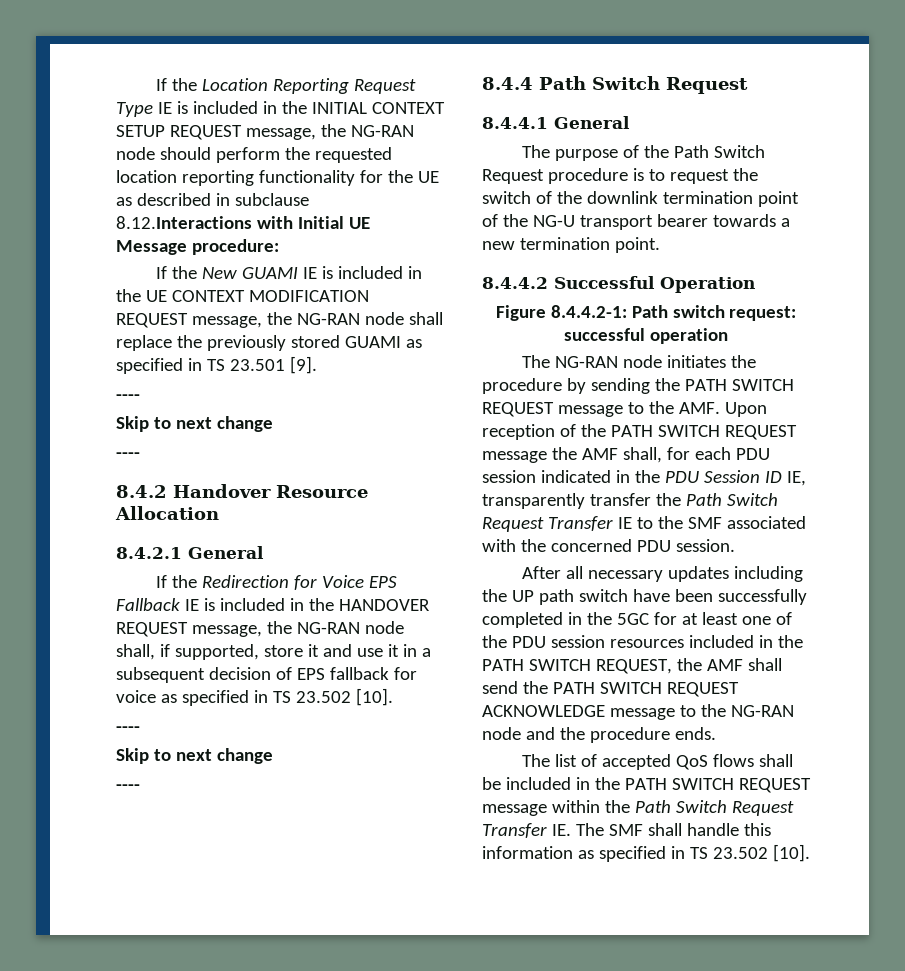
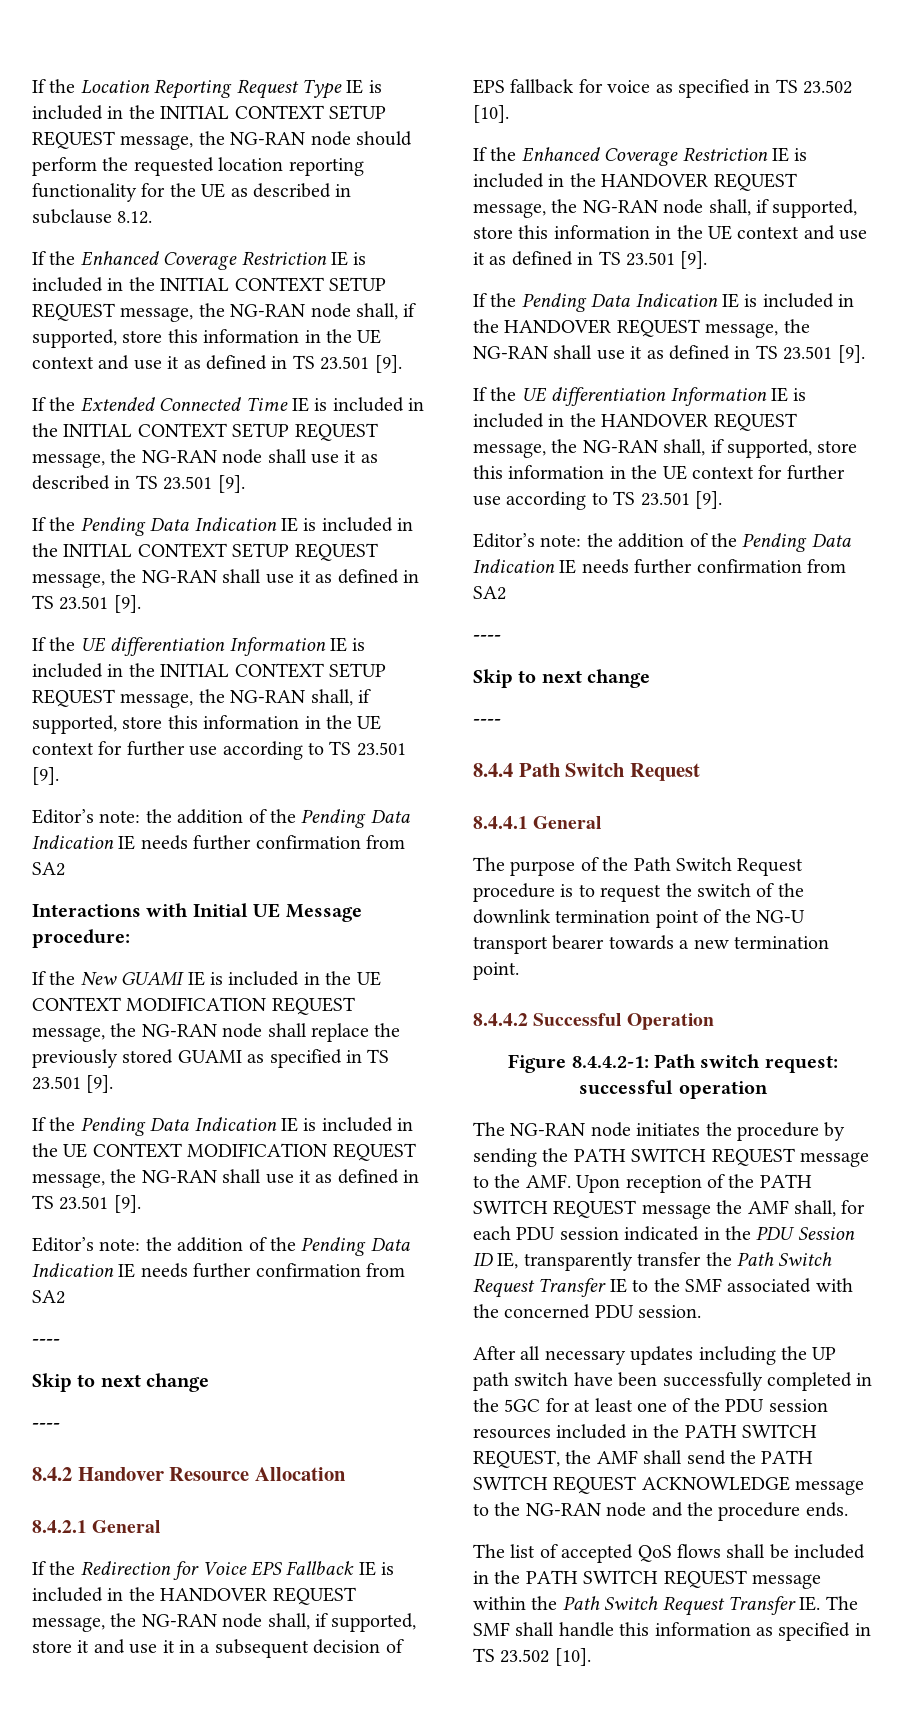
[116,216,252,229] 8.12.Interactions -> [117,211,153,224] [32,251,367,270] [32,277,386,292] [32,303,417,322] [32,329,382,348] [32,355,402,373] [32,397,425,412] [32,423,378,441] [32,449,378,468] [32,475,245,493] [32,517,414,536] [32,543,378,561] [32,569,420,588] [32,595,141,613] [32,637,366,656] [32,663,386,678] [32,689,371,708] [32,715,382,734] [32,741,406,760] [32,767,59,785] [32,809,410,828] [32,835,405,850] [32,862,65,876] [32,904,141,917] 8.12. // If the Enhanced Coverage Restriction IE is included in the INITIAL CONTEXT SETUP REQUEST message, the NG-RAN node shall, if supported, store this information in the UE context and use it as defined in TS 23.501 [9]. // If the Extended Connected Time IE is included in the INITIAL CONTEXT SETUP REQUEST message, the NG-RAN node shall use it as described in TS 23.501 [9]. // If the Pending Data Indication IE is included in the INITIAL CONTEXT SETUP REQUEST message, the NG-RAN shall use it as defined in TS 23.501 [9]. // If the UE differentiation Information IE is included in the INITIAL CONTEXT SETUP REQUEST message, the NG-RAN shall, if supported, store this information in the UE context for further use according to TS 23.501 [9]. // Editor’s note: the addition of the Pending Data Indication IE needs further confirmation from SA2 // Interactions
(317, 365) none -> [32,1117,414,1136] [32,1143,416,1161] [32,1169,420,1188] [32,1195,141,1213] [32,1237,410,1256] [32,1263,405,1278] [32,1290,65,1304] // If the Pending Data Indication IE is included in the UE CONTEXT MODIFICATION REQUEST message, the NG-RAN shall use it as defined in TS 23.501 [9]. // Editor’s note: the addition of the Pending Data Indication IE needs further confirmation from SA2
(393, 697) none -> [473,147,808,166] [473,173,797,191] [473,199,858,218] [473,225,868,240] [473,251,708,269] [473,293,855,312] [473,319,810,338] [473,345,865,363] [473,387,807,406] [473,413,797,431] [473,439,858,458] [473,465,845,480] [473,491,722,510] [473,533,851,552] [473,559,846,574] [473,586,506,600] // If the Enhanced Coverage Restriction IE is included in the HANDOVER REQUEST message, the NG-RAN node shall, if supported, store this information in the UE context and use it as defined in TS 23.501 [9]. // If the Pending Data Indication IE is included in the HANDOVER REQUEST message, the NG-RAN shall use it as defined in TS 23.501 [9]. // If the UE differentiation Information IE is included in the HANDOVER REQUEST message, the NG-RAN shall, if supported, store this information in the UE context for further use according to TS 23.501 [9]. // Editor’s note: the addition of the Pending Data Indication IE needs further confirmation from SA2

